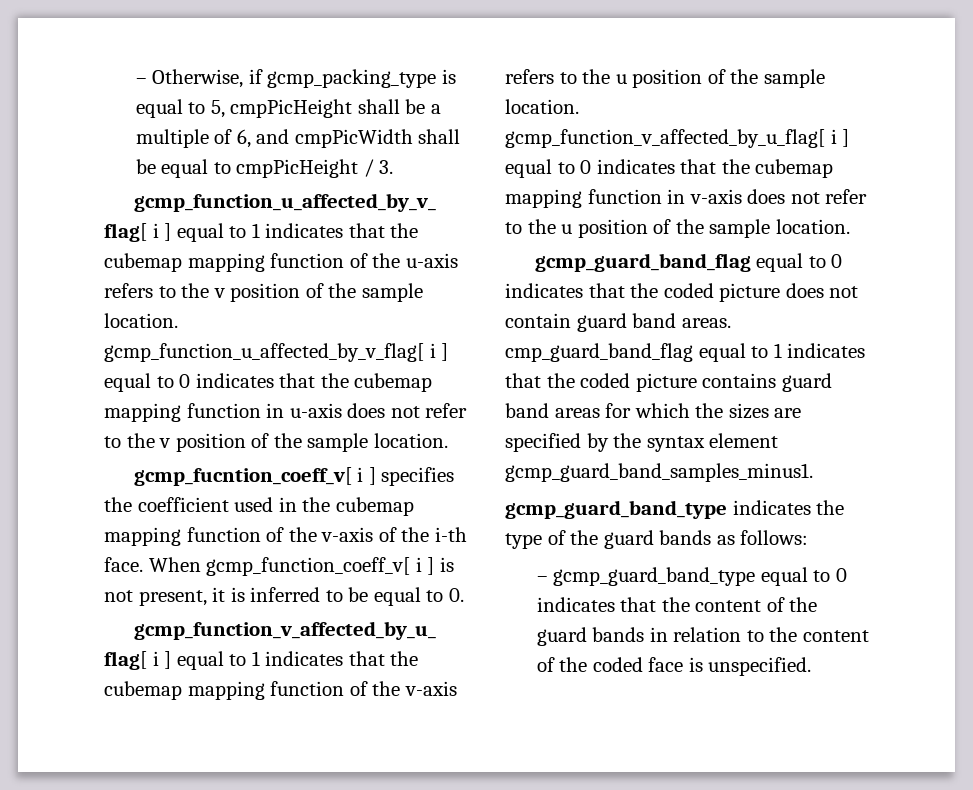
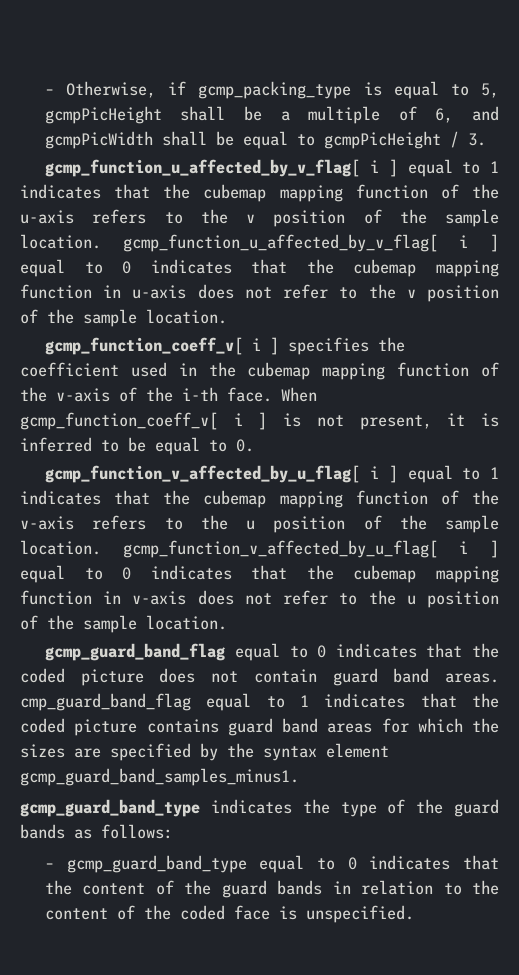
[230,99,353,118] cmpPicHeight -> [44,106,162,124] gcmpPicHeight
[294,129,413,148] cmpPicWidth -> [44,131,153,149] gcmpPicWidth
[236,159,359,178] cmpPicHeight -> [323,131,441,149] gcmpPicHeight
[133,467,352,486] gcmp_fucntion_coeff_v[ -> [45,337,244,355] gcmp_function_coeff_v[

